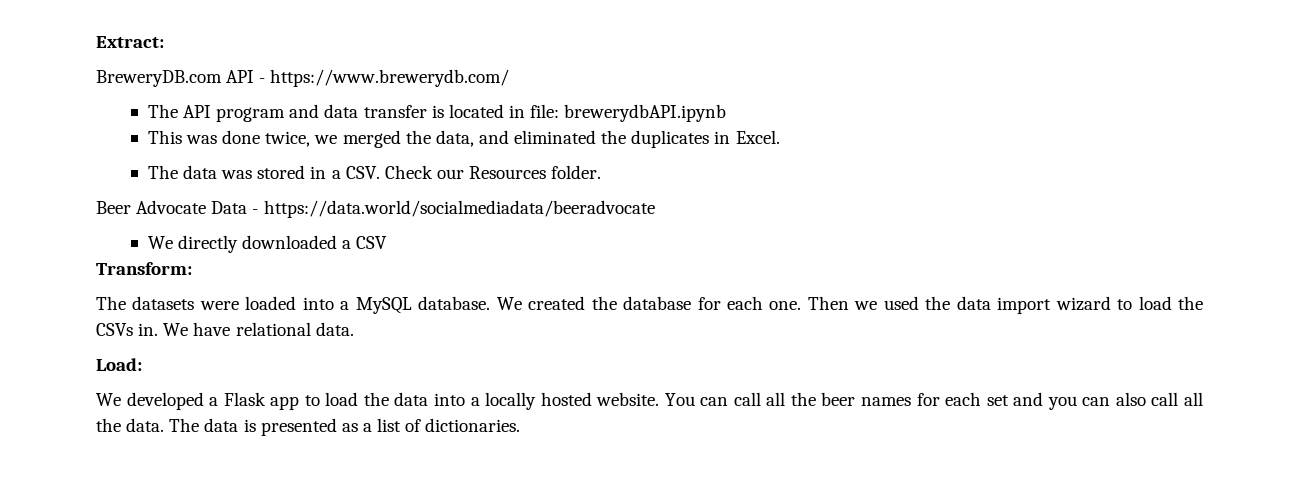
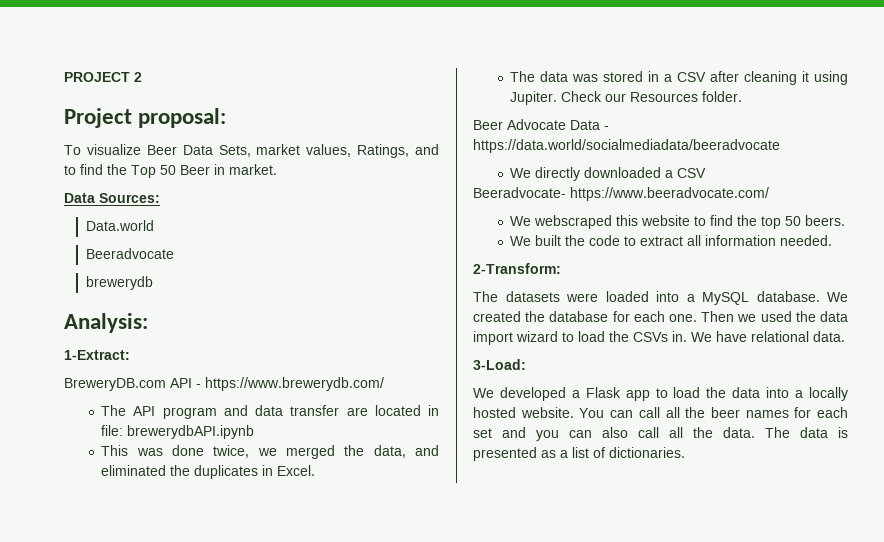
[96,36,164,48] Extract: -> [64,72,142,82] [64,108,227,128] [64,144,439,158] [64,164,277,178] [64,193,160,203] [85,220,154,231] [85,248,174,259] [85,276,153,290] [64,313,148,333] [64,350,130,360] PROJECT 2 // Project proposal: // To visualize Beer Data Sets, market values, Ratings, and to find the Top 50 Beer in market. // Data Sources: // Data.world // Beeradvocate // brewerydb // Analysis: // 1-Extract:
[431,105,444,118] is -> [346,407,368,416] are
[345,166,380,179] CSV. -> [677,71,848,85] [510,91,558,105] CSV after cleaning it using Jupiter.
[96,262,192,275] Transform: -> [473,187,769,201] [510,215,846,229] [510,235,833,246] [473,263,561,274] Beeradvocate- https://www.beeradvocate.com/ // We webscraped this website to find the top 50 beers. // We built the code to extract all information needed. // 2-Transform:
[96,358,142,371] Load: -> [473,359,526,370] 3-Load:

